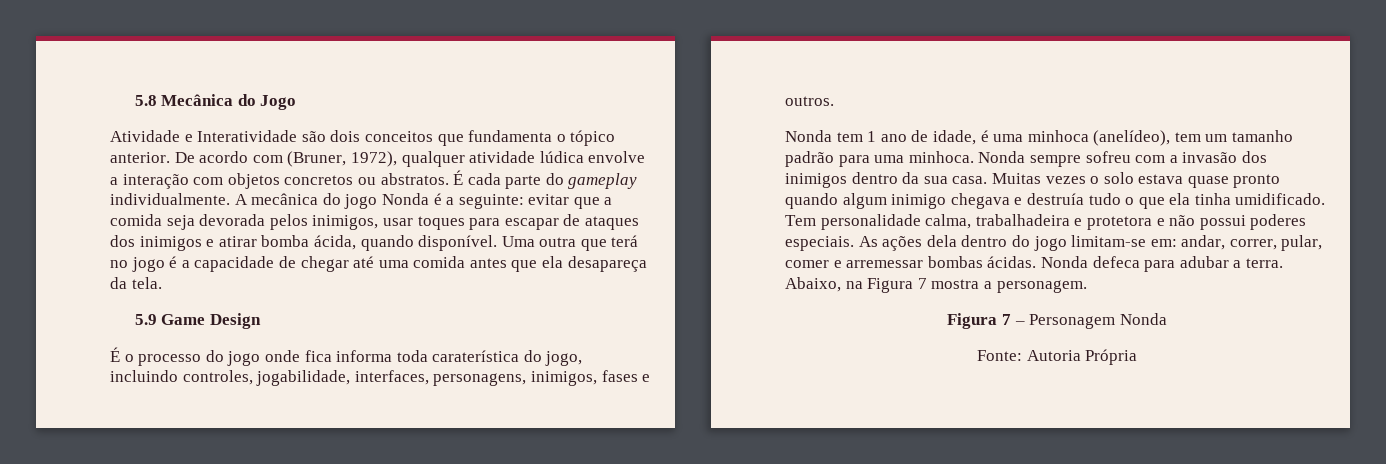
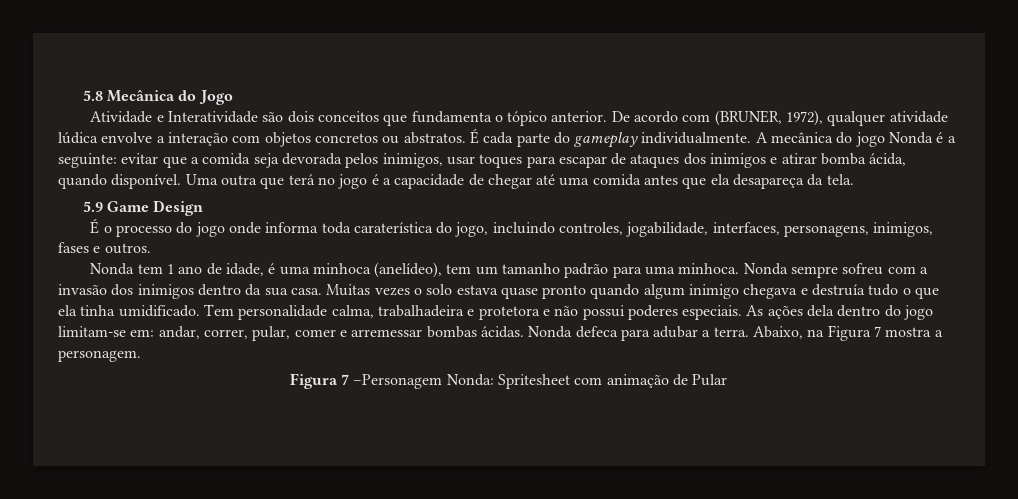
[287,151,347,167] (Bruner, -> [714,110,782,126] (BRUNER,
[304,350,332,362] fica -> (261, 228) none
[1014,313,1167,329] [976,349,1138,365] – Personagem Nonda // Fonte: Autoria Própria -> [353,374,728,389] –Personagem Nonda: Spritesheet com animação de Pular

